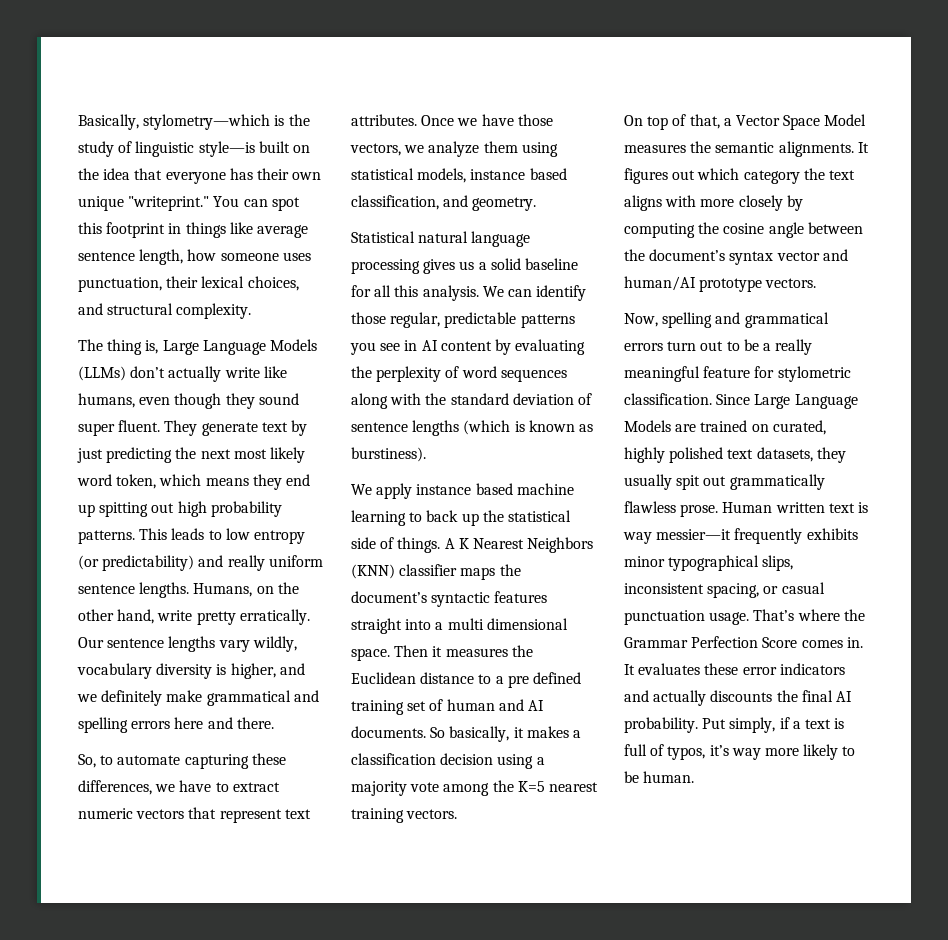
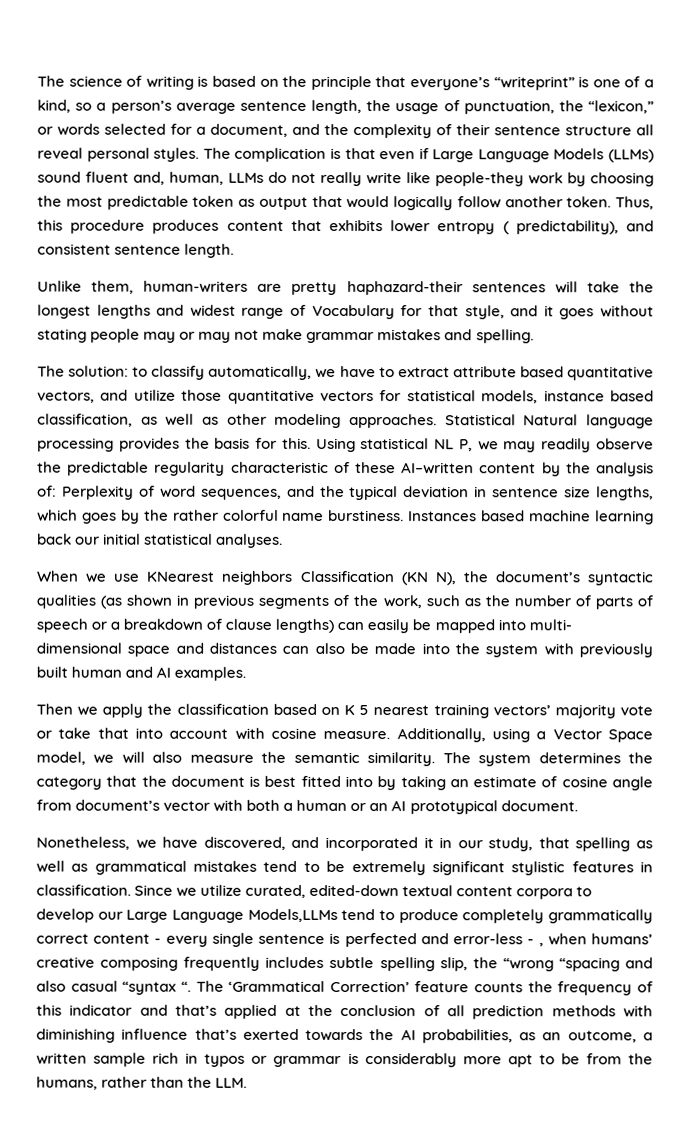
[78,114,310,130] [78,141,310,157] [78,168,322,184] [78,196,300,211] [78,222,308,238] [78,249,311,265] [78,276,299,292] [78,303,252,319] [78,339,317,355] [78,366,287,382] [78,393,299,409] [78,420,307,436] [77,447,305,463] [77,474,310,490] [78,501,282,517] [78,528,305,544] [78,555,323,571] [78,582,299,598] [78,609,310,625] [78,636,297,652] [77,663,305,679] [77,690,319,706] [78,717,274,733] [78,753,286,769] [78,780,280,795] [78,807,311,823] [351,114,553,126] [350,141,558,157] Basically, stylometry—which is the study of linguistic style—is built on the idea that everyone has their own unique "writeprint." You can spot this footprint in things like average sentence length, how someone uses punctuation, their lexical choices, and structural complexity. // The thing is, Large Language Models (LLMs) don’t actually write like humans, even though they sound super fluent. They generate text by just predicting the next most likely word token, which means they end up spitting out high probability patterns. This leads to low entropy (or predictability) and really uniform sentence lengths. Humans, on the other hand, write pretty erratically. Our sentence lengths vary wildly, vocabulary diversity is higher, and we definitely make grammatical and spelling errors here and there. // So, to automate capturing these differences, we have to extract numeric vectors that represent text attributes. Once we have those vectors, we analyze them using -> [37,75,655,91] [37,99,654,115] [37,123,654,139] [37,147,654,163] [37,171,654,187] [37,195,654,211] [37,219,654,235] [37,243,235,258] [37,280,654,296] [37,304,655,320] [37,328,534,344] [37,365,655,381] [37,389,402,404] The science of writing is based on the principle that everyone’s “writeprint” is one of a kind, so a person’s average sentence length, the usage of punctuation, the “lexicon,” or words selected for a document, and the complexity of their sentence structure all reveal personal styles. The complication is that even if Large Language Models (LLMs) sound fluent and, human, LLMs do not really write like people-they work by choosing the most predictable token as output that would logically follow another token. Thus, this procedure produces content that exhibits lower entropy ( predictability), and consistent sentence length. // Unlike them, human-writers are pretty haphazard-their sentences will take the longest lengths and widest range of Vocabulary for that style, and it goes without stating people may or may not make grammar mistakes and spelling. // The solution: to classify automatically, we have to extract attribute based quantitative vectors, and utilize those quantitative vectors for
[443,195,537,211] [351,231,531,247] [351,258,578,274] [351,285,587,301] [351,312,575,328] [350,339,586,355] [351,366,567,382] [351,393,592,409] [351,420,593,436] [351,447,426,462] [351,483,574,499] [351,510,571,526] [351,537,594,553] [351,564,521,580] [351,591,548,607] [351,618,568,634] [351,645,533,661] [351,672,581,688] [351,699,544,715] [351,726,581,742] [351,753,545,769] [351,780,598,796] [351,808,458,823] [624,114,867,130] [624,141,869,157] [624,168,855,184] [624,195,803,211] [624,222,863,238] [624,249,848,265] [624,276,817,292] [624,312,829,328] [624,339,813,355] [624,366,851,382] [624,393,858,409] [624,420,826,435] [624,447,846,463] [624,474,825,490] [624,501,868,517] [623,528,858,544] [624,555,794,571] [624,582,825,598] [624,609,865,625] [624,636,863,648] [624,663,845,675] [624,690,852,706] [624,717,845,733] [624,744,856,760] [624,771,695,783] and geometry. // Statistical natural language processing gives us a solid baseline for all this analysis. We can identify those regular, predictable patterns you see in AI content by evaluating the perplexity of word sequences along with the standard deviation of sentence lengths (which is known as burstiness). // We apply instance based machine learning to back up the statistical side of things. A K Nearest Neighbors (KNN) classifier maps the document’s syntactic features straight into a multi dimensional space. Then it measures the Euclidean distance to a pre defined training set of human and AI documents. So basically, it makes a classification decision using a majority vote among the K=5 nearest training vectors. // On top of that, a Vector Space Model measures the semantic alignments. It figures out which category the text aligns with more closely by computing the cosine angle between the document’s syntax vector and human/AI prototype vectors. // Now, spelling and grammatical errors turn out to be a really meaningful feature for stylometric classification. Since Large Language Models are trained on curated, highly polished text datasets, they usually spit out grammatically flawless prose. Human written text is way messier—it frequently exhibits minor typographical slips, inconsistent spacing, or casual punctuation usage. That’s where the Grammar Perfection Score comes in. It evaluates these error indicators and actually discounts the final AI probability. Put simply, if a text is full of typos, it’s way more likely to be human. -> [140,413,655,429] [37,437,654,453] [37,461,654,477] [37,485,654,501] [37,509,655,525] [37,533,284,548] [36,570,654,586] [36,594,654,610] [36,618,572,634] [36,642,653,658] [36,666,247,681] [36,703,653,719] [36,727,653,743] [36,751,653,767] [36,775,653,791] [36,799,578,815] [36,836,653,852] [36,860,654,876] [36,884,593,900] [36,908,654,924] [36,932,653,948] [36,956,654,972] [36,980,653,996] [36,1004,653,1020] [36,1028,653,1044] [36,1052,653,1068] [36,1076,248,1090] as well as other modeling approaches. Statistical Natural language processing provides the basis for this. Using statistical NL P, we may readily observe the predictable regularity characteristic of these AI–written content by the analysis of: Perplexity of word sequences, and the typical deviation in sentence size lengths, which goes by the rather colorful name burstiness. Instances based machine learning back our initial statistical analyses. // When we use KNearest neighbors Classification (KN N), the document’s syntactic qualities (as shown in previous segments of the work, such as the number of parts of speech or a breakdown of clause lengths) can easily be mapped into multi- dimensional space and distances can also be made into the system with previously built human and AI examples. // Then we apply the classification based on K 5 nearest training vectors’ majority vote or take that into account with cosine measure. Additionally, using a Vector Space model, we will also measure the semantic similarity. The system determines the category that the document is best fitted into by taking an estimate of cosine angle from document’s vector with both a human or an AI prototypical document. // Nonetheless, we have discovered, and incorporated it in our study, that spelling as well as grammatical mistakes tend to be extremely significant stylistic features in classification. Since we utilize curated, edited-down textual content corpora to develop our Large Language Models,LLMs tend to produce completely grammatically correct content - every single sentence is perfected and error-less - , when humans’ creative composing frequently includes subtle spelling slip, the “wrong “spacing and also casual “syntax “. The ‘Grammatical Correction’ feature counts the frequency of this indicator and that’s applied at the conclusion of all prediction methods with diminishing influence that’s exerted towards the AI probabilities, as an outcome, a written sample rich in typos or grammar is considerably more apt to be from the humans, rather than the LLM.

